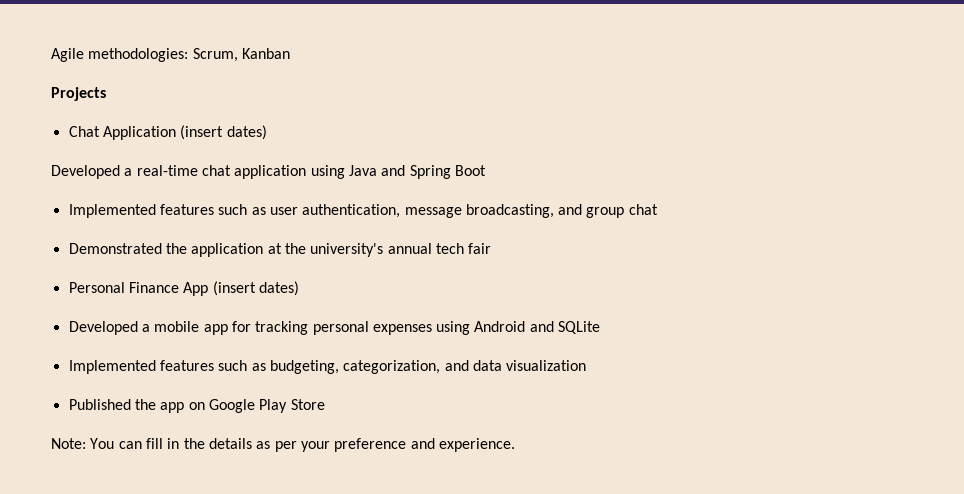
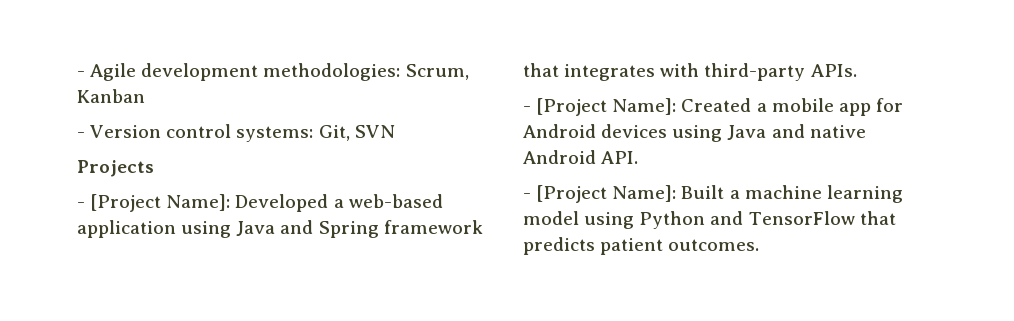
[51,48,84,62] Agile -> [77,63,259,81] - Agile development
[51,87,106,101] [68,125,267,140] [51,165,231,179] Projects // Chat Application (insert dates) // Developed a real-time chat -> [77,124,395,142] [77,160,154,177] [77,194,443,212] - Version control systems: Git, SVN // Projects // - [Project Name]: Developed a web-based
[454,165,486,176] [68,204,658,218] [68,243,492,257] [68,281,299,296] [68,321,601,335] [68,360,587,374] [68,399,325,413] [51,438,515,452] Boot // Implemented features such as user authentication, message broadcasting, and group chat // Demonstrated the application at the university's annual tech fair // Personal Finance App (insert dates) // Developed a mobile app for tracking personal expenses using Android and SQLite // Implemented features such as budgeting, categorization, and data visualization // Published the app on Google Play Store // Note: You can fill in the details as per your preference and experience. -> [383,220,483,234] [523,63,857,81] [523,98,903,116] [523,124,866,142] [523,150,639,164] [523,185,903,203] [523,211,896,229] [523,237,760,255] framework that integrates with third-party APIs. // - [Project Name]: Created a mobile app for Android devices using Java and native Android API. // - [Project Name]: Built a machine learning model using Python and TensorFlow that predicts patient outcomes.

